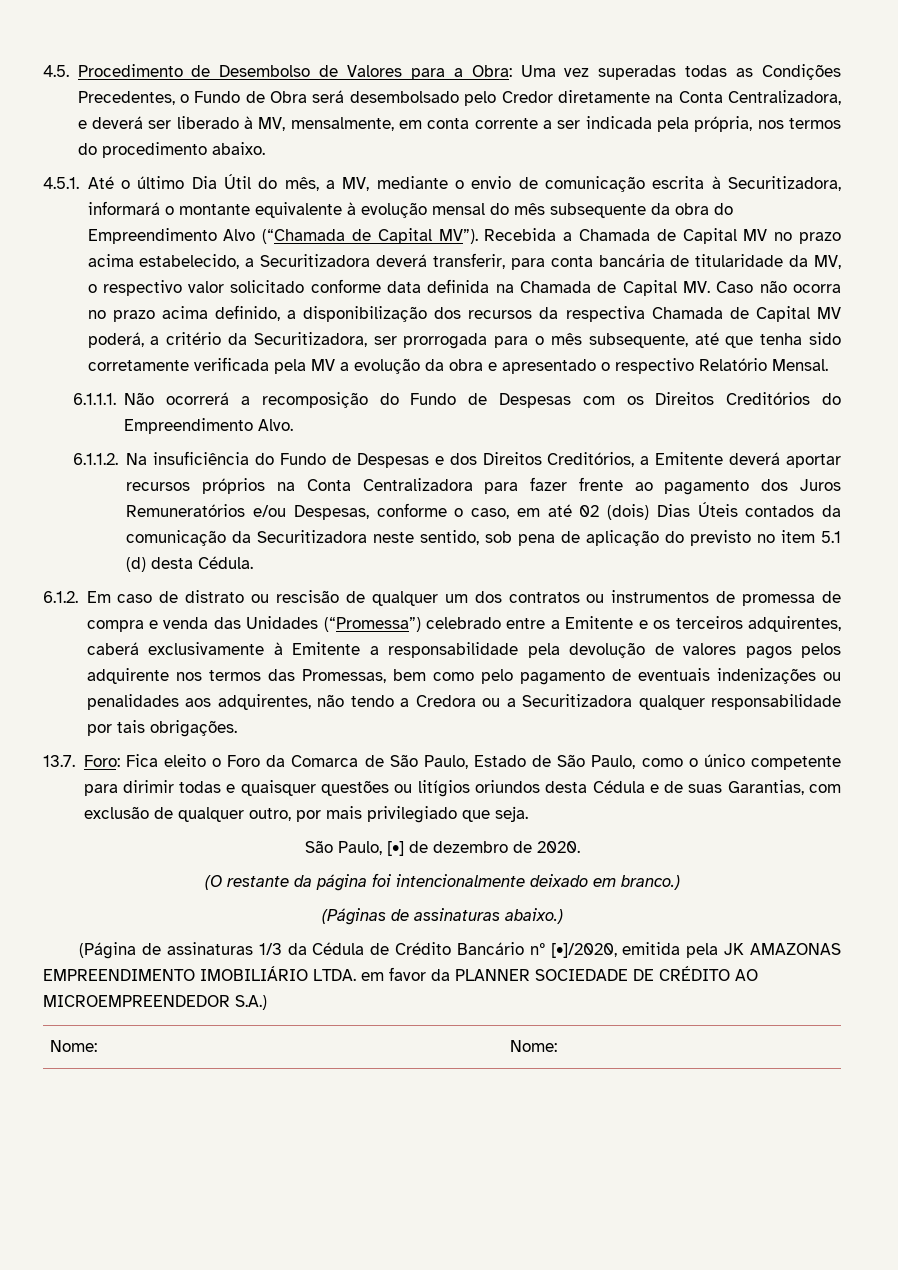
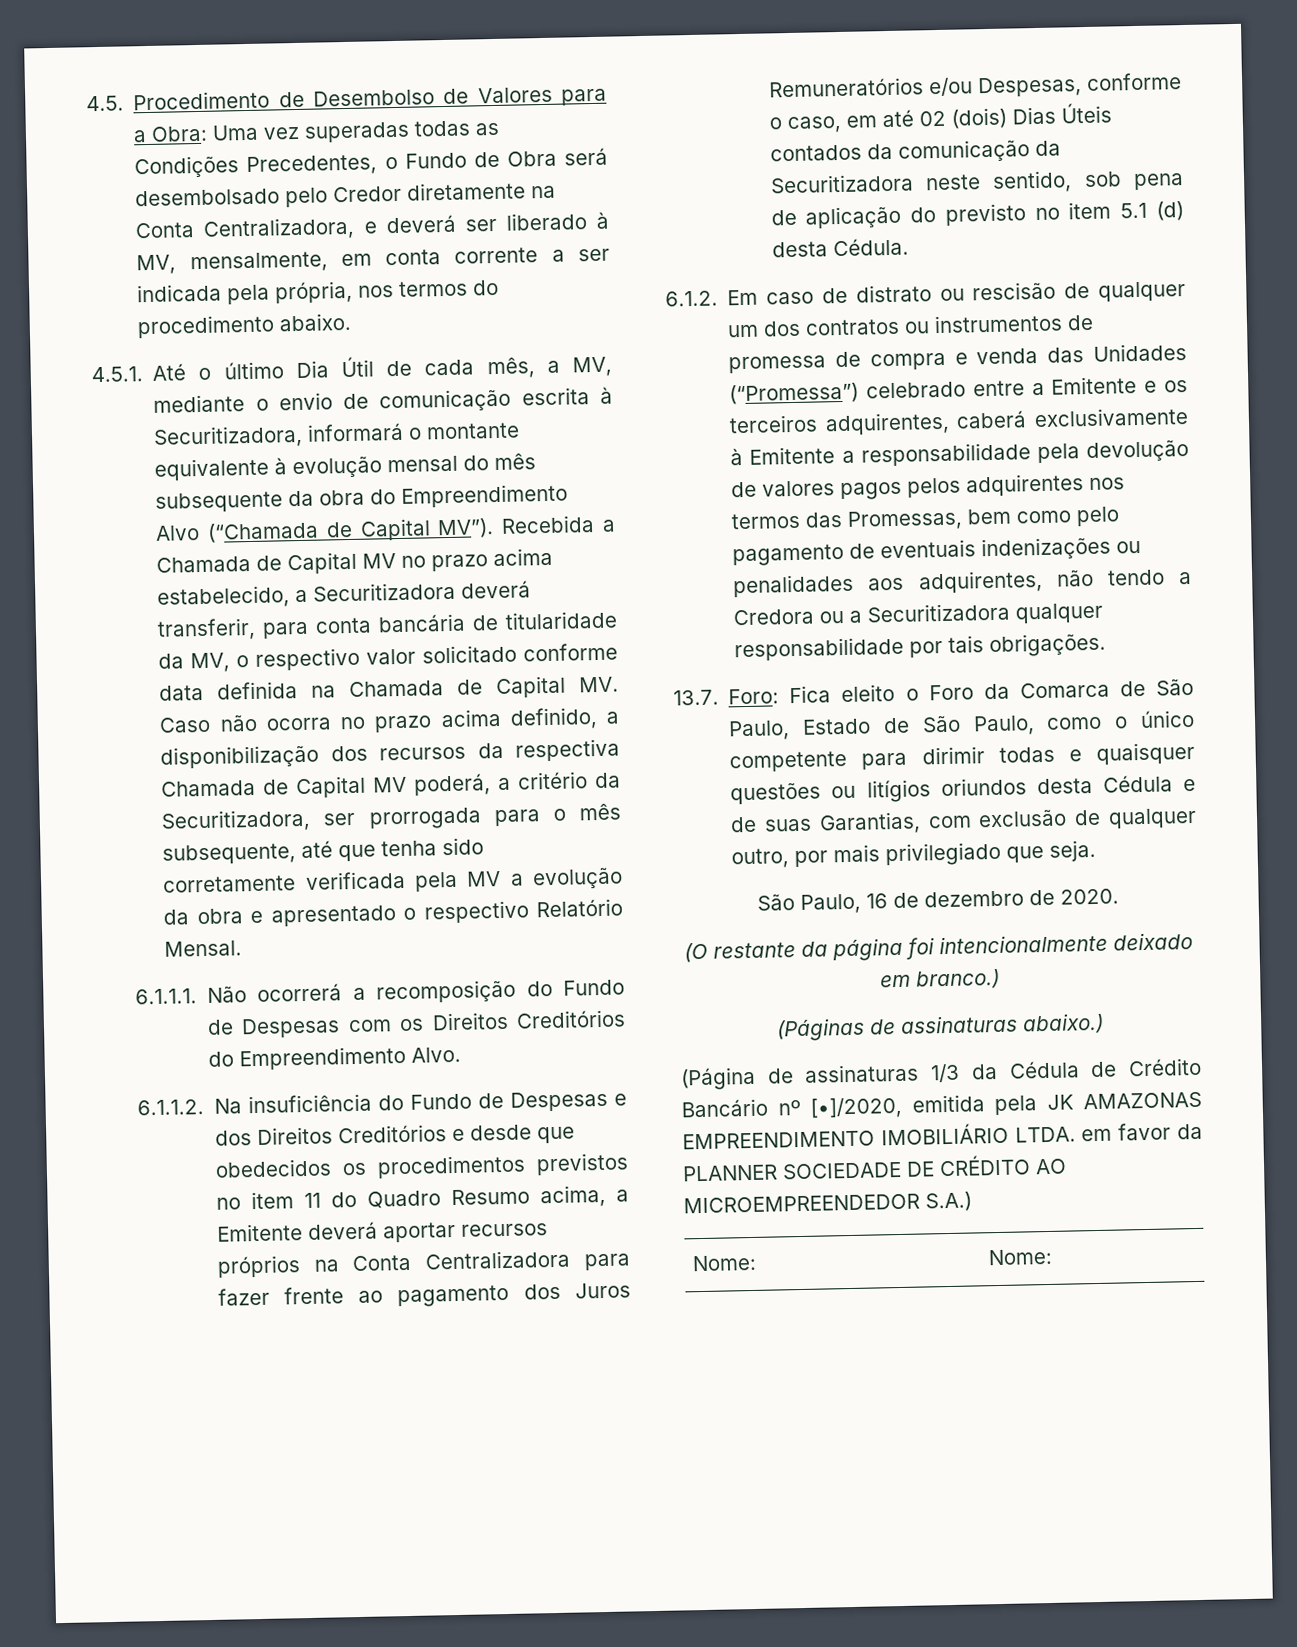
[258,177,278,189] do -> [386,359,475,377] de cada
[547,452,635,467] Creditórios, -> [337,1124,575,1144] [214,1152,629,1179] [215,1184,606,1210] Creditórios e desde que obedecidos os procedimentos previstos no item 11 do Quadro Resumo acima,
[86,668,169,684] adquirente -> [966,473,1085,497] adquirentes
[386,841,404,856] [•] -> [865,893,888,909] 16

